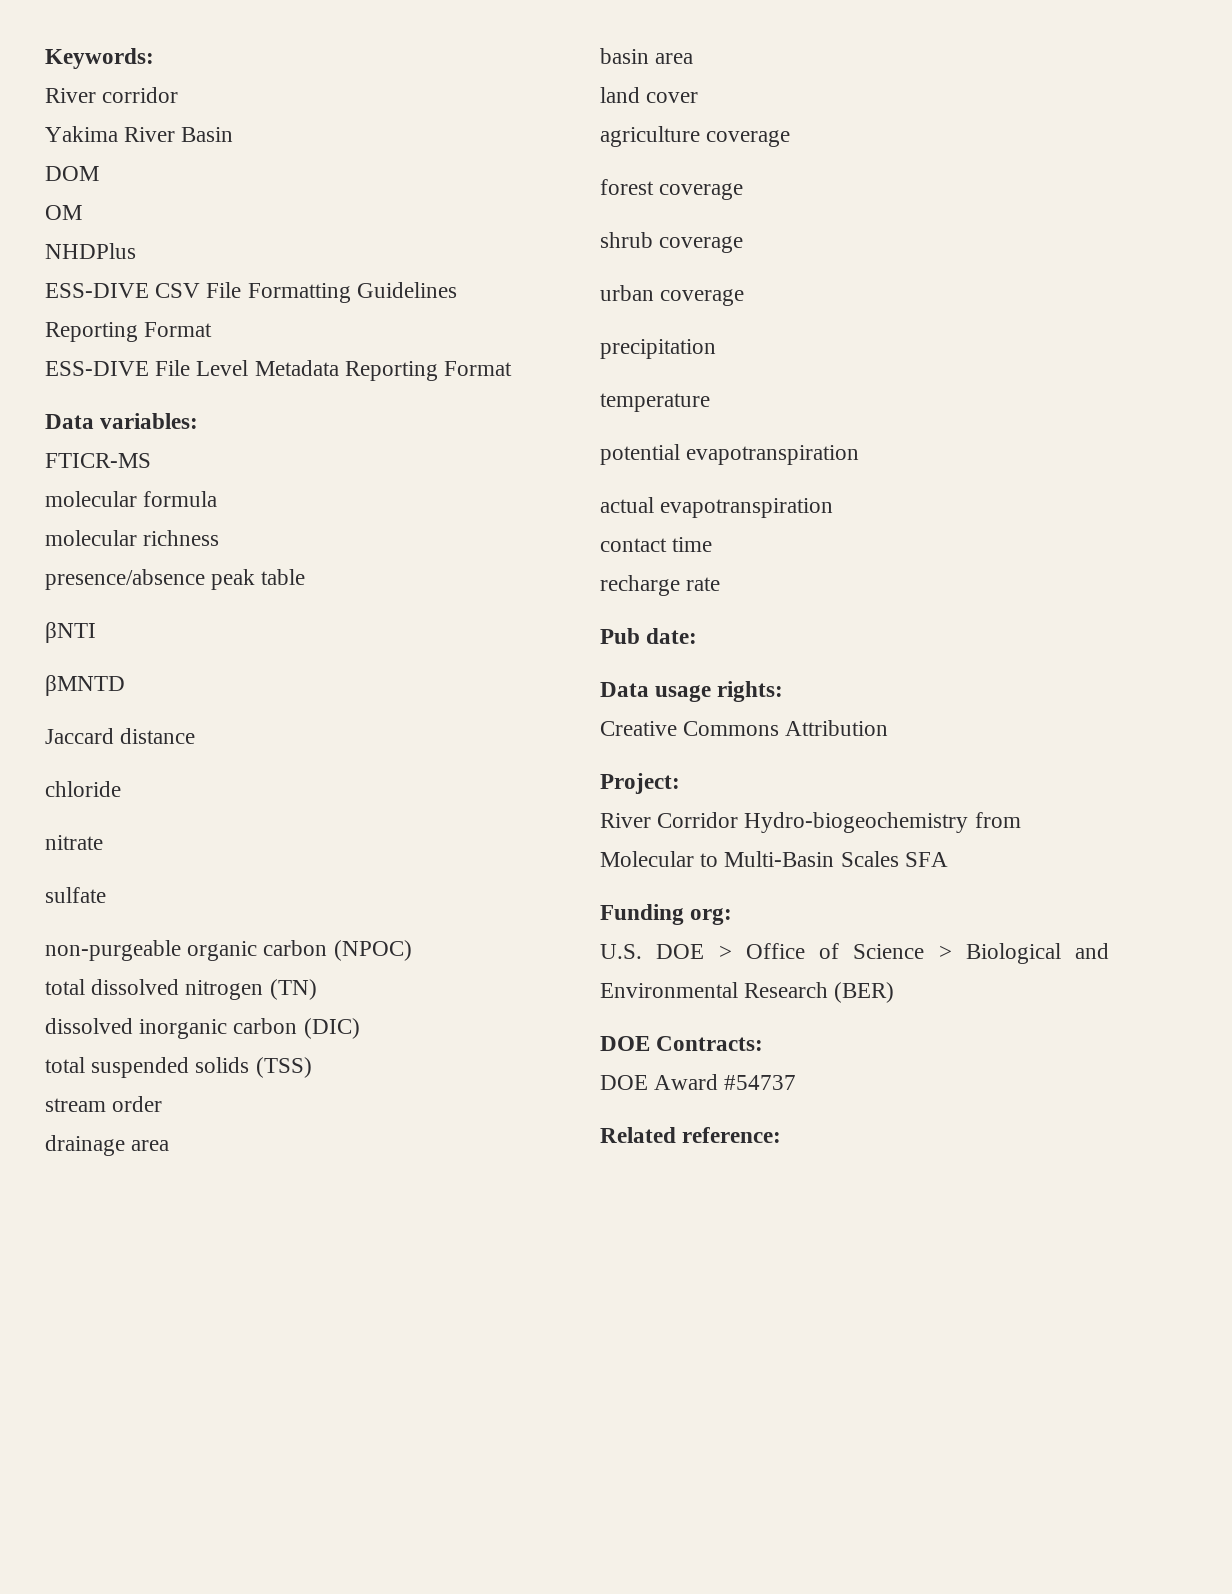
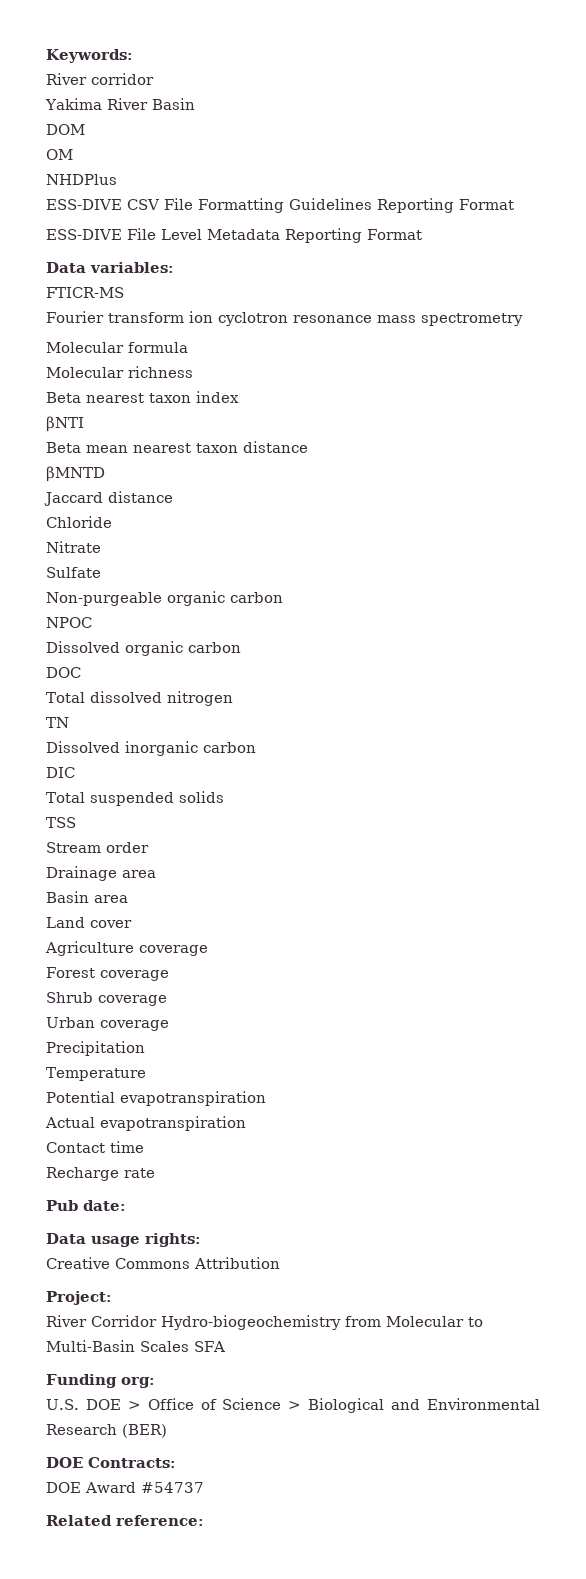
[45,491,137,507] molecular -> [46,311,523,326] [46,342,124,353] Fourier transform ion cyclotron resonance mass spectrometry // Molecular
[45,530,137,546] molecular -> [46,367,124,378] Molecular
[45,569,306,590] [45,622,96,643] [45,675,125,696] [45,728,196,744] [45,781,121,797] [45,835,103,850] [45,887,106,903] [45,940,412,961] [45,979,85,995] presence/absence peak table // βNTI // βMNTD // Jaccard distance // chloride // nitrate // sulfate // non-purgeable organic carbon (NPOC) // total -> [46,391,239,403] [46,416,84,432] [46,441,308,453] [46,466,105,482] [44,491,173,506] [46,516,112,528] [46,541,101,553] [46,567,101,578] [46,591,283,606] [46,617,92,628] [46,641,241,656] [46,667,81,678] [46,692,85,703] Beta nearest taxon index // βNTI // Beta mean nearest taxon distance // βMNTD // Jaccard distance // Chloride // Nitrate // Sulfate // Non-purgeable organic carbon // NPOC // Dissolved organic carbon // DOC // Total
[269,979,317,1000] [45,1018,133,1034] (TN) // dissolved -> [46,717,69,728] [46,741,120,753] // TN // Dissolved
[303,1018,360,1039] [45,1057,85,1073] (DIC) // total -> [46,767,75,778] [46,792,85,803] // DIC // Total
[255,1057,312,1078] [45,1098,106,1112] (TSS) // stream -> [46,817,76,828] [46,842,101,853] // TSS // Stream
[45,1135,170,1156] [600,48,694,64] [600,87,640,103] drainage area // basin area // land -> [46,866,156,881] [46,891,128,903] [46,917,85,928] Drainage area // Basin area // Land
[600,126,791,147] [600,179,744,200] [600,232,744,253] [600,285,745,306] [600,339,716,359] [600,393,710,412] [600,444,860,465] [600,497,834,518] [600,538,667,552] agriculture coverage // forest coverage // shrub coverage // urban coverage // precipitation // temperature // potential evapotranspiration // actual evapotranspiration // contact -> [45,941,208,956] [46,967,169,981] [46,992,167,1006] [46,1017,169,1031] [46,1041,145,1056] [46,1067,146,1081] [46,1091,266,1106] [45,1116,246,1131] [46,1142,105,1153] Agriculture coverage // Forest coverage // Shrub coverage // Urban coverage // Precipitation // Temperature // Potential evapotranspiration // Actual evapotranspiration // Contact
[600,575,680,596] recharge -> [46,1167,119,1181] Recharge

